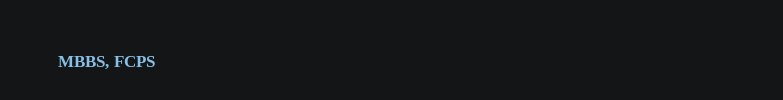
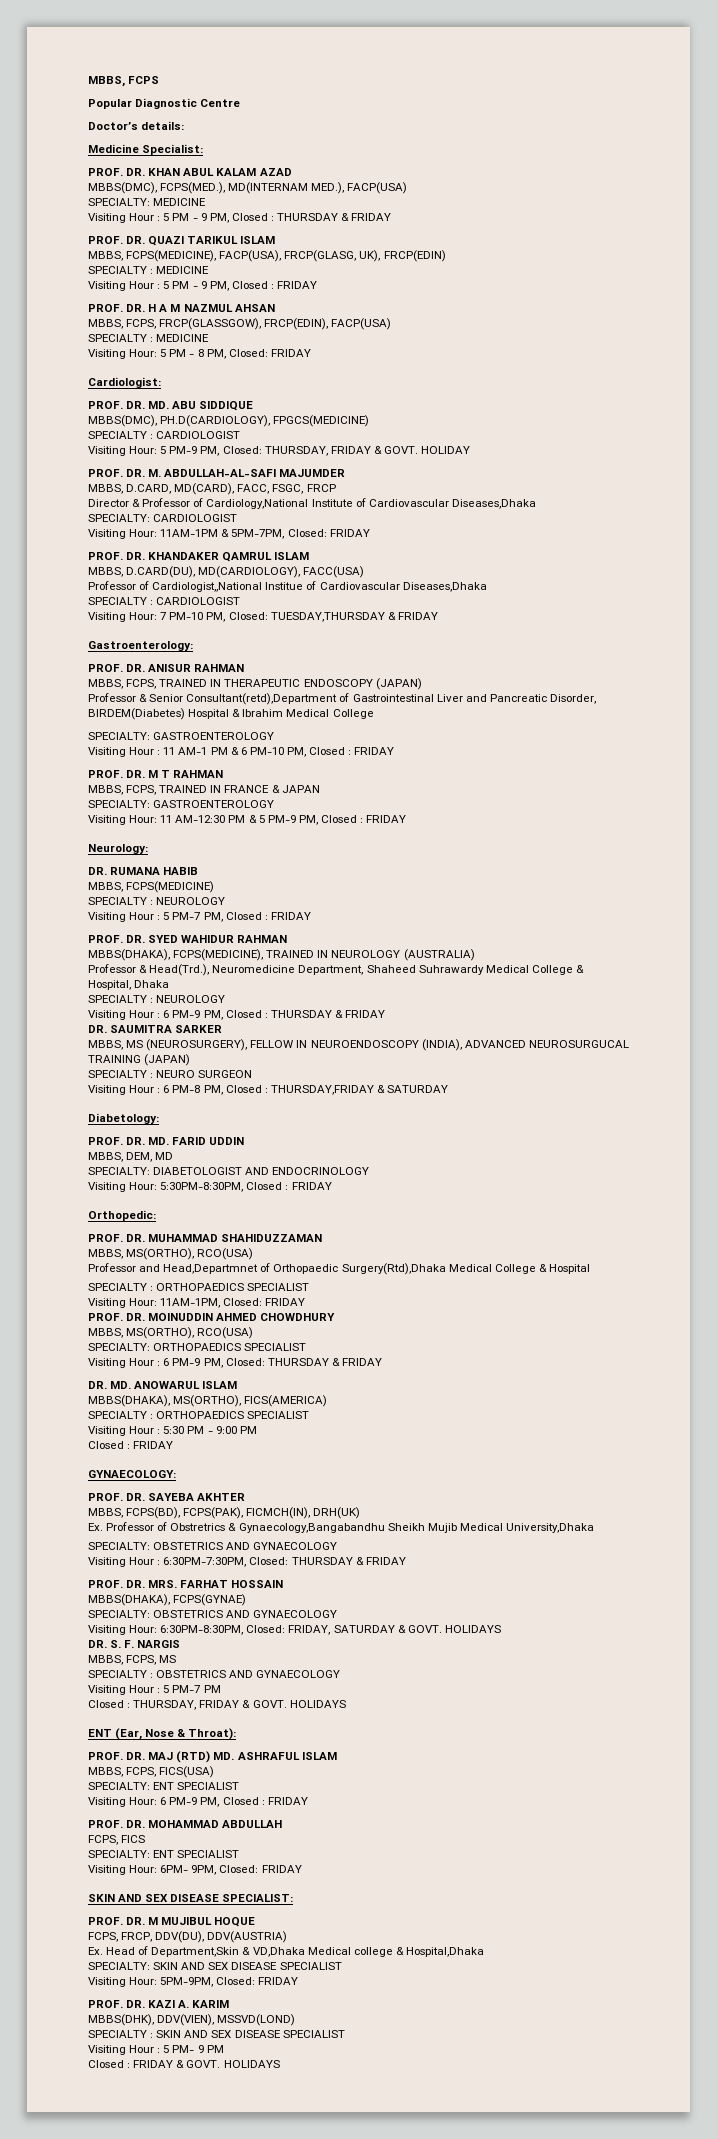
(155, 61) none -> [88,98,241,109] [88,121,185,130] [88,144,204,155] [88,168,292,176] [88,182,408,194] [88,198,207,206] [88,213,392,223] [88,236,276,246] [88,250,446,262] [88,266,210,274] [88,281,318,291] [88,304,275,312] [88,318,392,330] [88,334,210,342] [88,349,311,359] [88,377,161,388] [88,401,254,411] [88,415,370,427] [88,431,241,439] [88,446,471,456] [88,469,346,477] [88,483,336,495] [88,498,536,509] [88,514,238,522] [88,529,370,539] [88,552,310,562] [88,566,365,578] [88,581,487,592] [88,597,241,605] [88,612,438,622] [88,641,193,651] [88,664,245,672] [88,678,422,690] [88,693,596,705] [88,708,374,720] [88,732,275,740] [88,747,395,757] [88,770,224,778] [88,785,320,795] [88,800,275,808] [88,815,407,825] [88,844,148,854] [88,867,199,875] [88,881,215,893] [88,897,226,905] [88,912,311,922] [88,935,288,943] [88,949,475,961] [88,964,584,976] [88,980,170,990] [88,995,226,1003] [88,1010,386,1020] [88,1025,223,1033] [88,1039,629,1051] [88,1054,191,1066] [88,1070,253,1078] [88,1085,449,1095] [88,1113,159,1124] [88,1137,245,1145] [88,1152,174,1162] [88,1167,370,1175] [88,1182,332,1192] [88,1210,156,1221] [88,1234,323,1242] [88,1248,254,1260] [88,1263,590,1275] [88,1283,310,1291] [88,1298,306,1308] [88,1313,336,1321] [88,1327,254,1339] [88,1343,307,1351] [88,1358,382,1368] [88,1381,238,1389] [88,1395,328,1407] [88,1411,310,1419] [88,1426,257,1436] [88,1441,174,1449] [88,1470,176,1478] [88,1493,246,1501] [88,1507,361,1519] [88,1522,594,1533] [88,1542,338,1550] [88,1557,406,1567] [88,1580,284,1588] [88,1594,247,1606] [88,1610,338,1618] [88,1625,501,1635] [88,1640,181,1648] [88,1655,177,1665] [88,1670,341,1678] [88,1685,221,1695] [88,1700,346,1710] [88,1728,237,1740] [88,1751,337,1763] [88,1766,215,1778] [88,1782,240,1790] [88,1797,308,1807] [88,1820,283,1828] [88,1835,146,1845] [88,1850,240,1858] [88,1865,302,1875] [88,1894,294,1902] [88,1917,256,1927] [88,1931,288,1943] [88,1946,484,1957] [88,1962,342,1970] [88,1977,299,1987] [88,2000,230,2008] [88,2014,296,2026] [88,2030,345,2038] [88,2045,224,2055] [88,2060,280,2068] // Popular Diagnostic Centre // Doctor’s details: // Medicine Specialist: // PROF. DR. KHAN ABUL KALAM AZAD // MBBS(DMC), FCPS(MED.), MD(INTERNAM MED.), FACP(USA) // SPECIALTY: MEDICINE // Visiting Hour : 5 PM - 9 PM, Closed : THURSDAY & FRIDAY // PROF. DR. QUAZI TARIKUL ISLAM // MBBS, FCPS(MEDICINE), FACP(USA), FRCP(GLASG, UK), FRCP(EDIN) // SPECIALTY : MEDICINE // Visiting Hour : 5 PM - 9 PM, Closed : FRIDAY // PROF. DR. H A M NAZMUL AHSAN // MBBS, FCPS, FRCP(GLASSGOW), FRCP(EDIN), FACP(USA) // SPECIALTY : MEDICINE // Visiting Hour: 5 PM - 8 PM, Closed: FRIDAY // Cardiologist: // PROF. DR. MD. ABU SIDDIQUE // MBBS(DMC), PH.D(CARDIOLOGY), FPGCS(MEDICINE) // SPECIALTY : CARDIOLOGIST // Visiting Hour: 5 PM-9 PM, Closed: THURSDAY, FRIDAY & GOVT. HOLIDAY // PROF. DR. M. ABDULLAH-AL-SAFI MAJUMDER // MBBS, D.CARD, MD(CARD), FACC, FSGC, FRCP // Director & Professor of Cardiology,National Institute of Cardiovascular Diseases,Dhaka // SPECIALTY: CARDIOLOGIST // Visiting Hour: 11AM-1PM & 5PM-7PM, Closed: FRIDAY // PROF. DR. KHANDAKER QAMRUL ISLAM // MBBS, D.CARD(DU), MD(CARDIOLOGY), FACC(USA) // Professor of Cardiologist,,National Institue of Cardiovascular Diseases,Dhaka // SPECIALTY : CARDIOLOGIST // Visiting Hour: 7 PM-10 PM, Closed: TUESDAY,THURSDAY & FRIDAY // Gastroenterology: // PROF. DR. ANISUR RAHMAN // MBBS, FCPS, TRAINED IN THERAPEUTIC ENDOSCOPY (JAPAN) // Professor & Senior Consultant(retd),Department of Gastrointestinal Liver and Pancreatic Disorder, BIRDEM(Diabetes) Hospital & Ibrahim Medical College // SPECIALTY: GASTROENTEROLOGY // Visiting Hour : 11 AM-1 PM & 6 PM-10 PM, Closed : FRIDAY // PROF. DR. M T RAHMAN // MBBS, FCPS, TRAINED IN FRANCE & JAPAN // SPECIALTY: GASTROENTEROLOGY // Visiting Hour: 11 AM-12:30 PM & 5 PM-9 PM, Closed : FRIDAY // Neurology: // DR. RUMANA HABIB // MBBS, FCPS(MEDICINE) // SPECIALTY : NEUROLOGY // Visiting Hour : 5 PM-7 PM, Closed : FRIDAY // PROF. DR. SYED WAHIDUR RAHMAN // MBBS(DHAKA), FCPS(MEDICINE), TRAINED IN NEUROLOGY (AUSTRALIA) // Professor & Head(Trd.), Neuromedicine Department, Shaheed Suhrawardy Medical College & Hospital, Dhaka // SPECIALTY : NEUROLOGY // Visiting Hour : 6 PM-9 PM, Closed : THURSDAY & FRIDAY // DR. SAUMITRA SARKER // MBBS, MS (NEUROSURGERY), FELLOW IN NEUROENDOSCOPY (INDIA), ADVANCED NEUROSURGUCAL TRAINING (JAPAN) // SPECIALTY : NEURO SURGEON // Visiting Hour : 6 PM-8 PM, Closed : THURSDAY,FRIDAY & SATURDAY // Diabetology: // PROF. DR. MD. FARID UDDIN // MBBS, DEM, MD // SPECIALTY: DIABETOLOGIST AND ENDOCRINOLOGY // Visiting Hour: 5:30PM-8:30PM, Closed : FRIDAY // Orthopedic: // PROF. DR. MUHAMMAD SHAHIDUZZAMAN // MBBS, MS(ORTHO), RCO(USA) // Professor and Head,Departmnet of Orthopaedic Surgery(Rtd),Dhaka Medical College & Hospital // SPECIALTY : ORTHOPAEDICS SPECIALIST // Visiting Hour: 11AM-1PM, Closed: FRIDAY // PROF. DR. MOINUDDIN AHMED CHOWDHURY // MBBS, MS(ORTHO), RCO(USA) // SPECIALTY: ORTHOPAEDICS SPECIALIST // Visiting Hour : 6 PM-9 PM, Closed: THURSDAY & FRIDAY // DR. MD. ANOWARUL ISLAM // MBBS(DHAKA), MS(ORTHO), FICS(AMERICA) // SPECIALTY : ORTHOPAEDICS SPECIALIST // Visiting Hour : 5:30 PM - 9:00 PM // Closed : FRIDAY // GYNAECOLOGY: // PROF. DR. SAYEBA AKHTER // MBBS, FCPS(BD), FCPS(PAK), FICMCH(IN), DRH(UK) // Ex. Professor of Obstretrics & Gynaecology,Bangabandhu Sheikh Mujib Medical University,Dhaka // SPECIALTY: OBSTETRICS AND GYNAECOLOGY // Visiting Hour : 6:30PM-7:30PM, Closed: THURSDAY & FRIDAY // PROF. DR. MRS. FARHAT HOSSAIN // MBBS(DHAKA), FCPS(GYNAE) // SPECIALTY: OBSTETRICS AND GYNAECOLOGY // Visiting Hour: 6:30PM-8:30PM, Closed: FRIDAY, SATURDAY & GOVT. HOLIDAYS // DR. S. F. NARGIS // MBBS, FCPS, MS // SPECIALTY : OBSTETRICS AND GYNAECOLOGY // Visiting Hour : 5 PM-7 PM // Closed : THURSDAY, FRIDAY & GOVT. HOLIDAYS // ENT (Ear, Nose & Throat): // PROF. DR. MAJ (RTD) MD. ASHRAFUL ISLAM // MBBS, FCPS, FICS(USA) // SPECIALTY: ENT SPECIALIST // Visiting Hour: 6 PM-9 PM, Closed : FRIDAY // PROF. DR. MOHAMMAD ABDULLAH // FCPS, FICS // SPECIALTY: ENT SPECIALIST // Visiting Hour: 6PM- 9PM, Closed: FRIDAY // SKIN AND SEX DISEASE SPECIALIST: // PROF. DR. M MUJIBUL HOQUE // FCPS, FRCP, DDV(DU), DDV(AUSTRIA) // Ex. Head of Department,Skin & VD,Dhaka Medical college & Hospital,Dhaka // SPECIALTY: SKIN AND SEX DISEASE SPECIALIST // Visiting Hour: 5PM-9PM, Closed: FRIDAY // PROF. DR. KAZI A. KARIM // MBBS(DHK), DDV(VIEN), MSSVD(LOND) // SPECIALTY : SKIN AND SEX DISEASE SPECIALIST // Visiting Hour : 5 PM- 9 PM // Closed : FRIDAY & GOVT. HOLIDAYS

